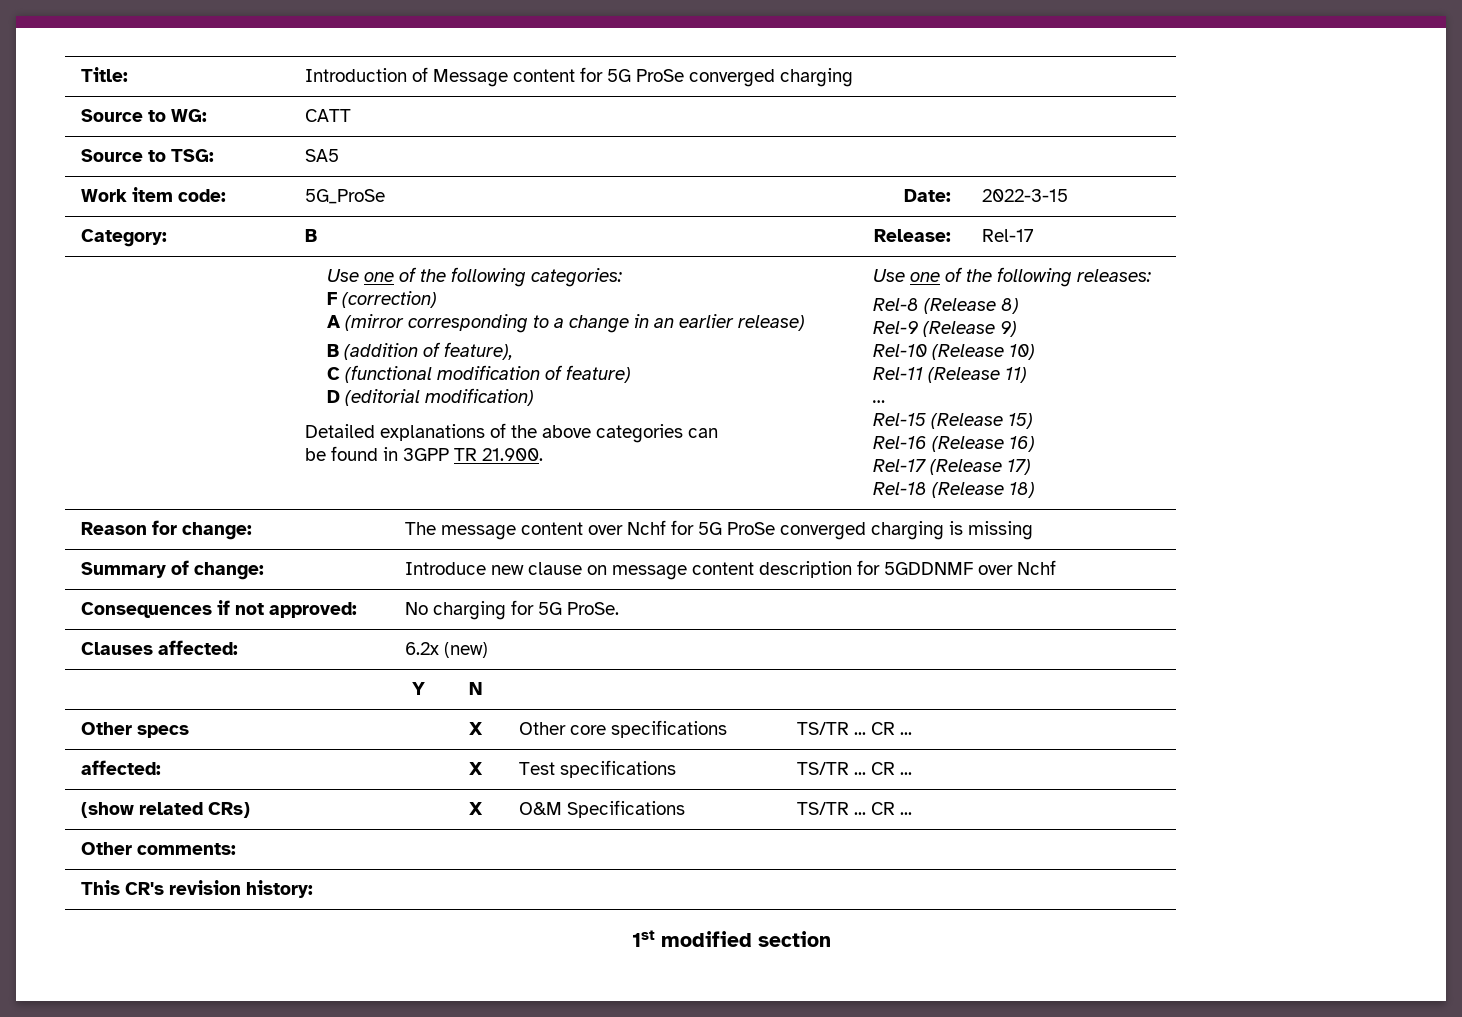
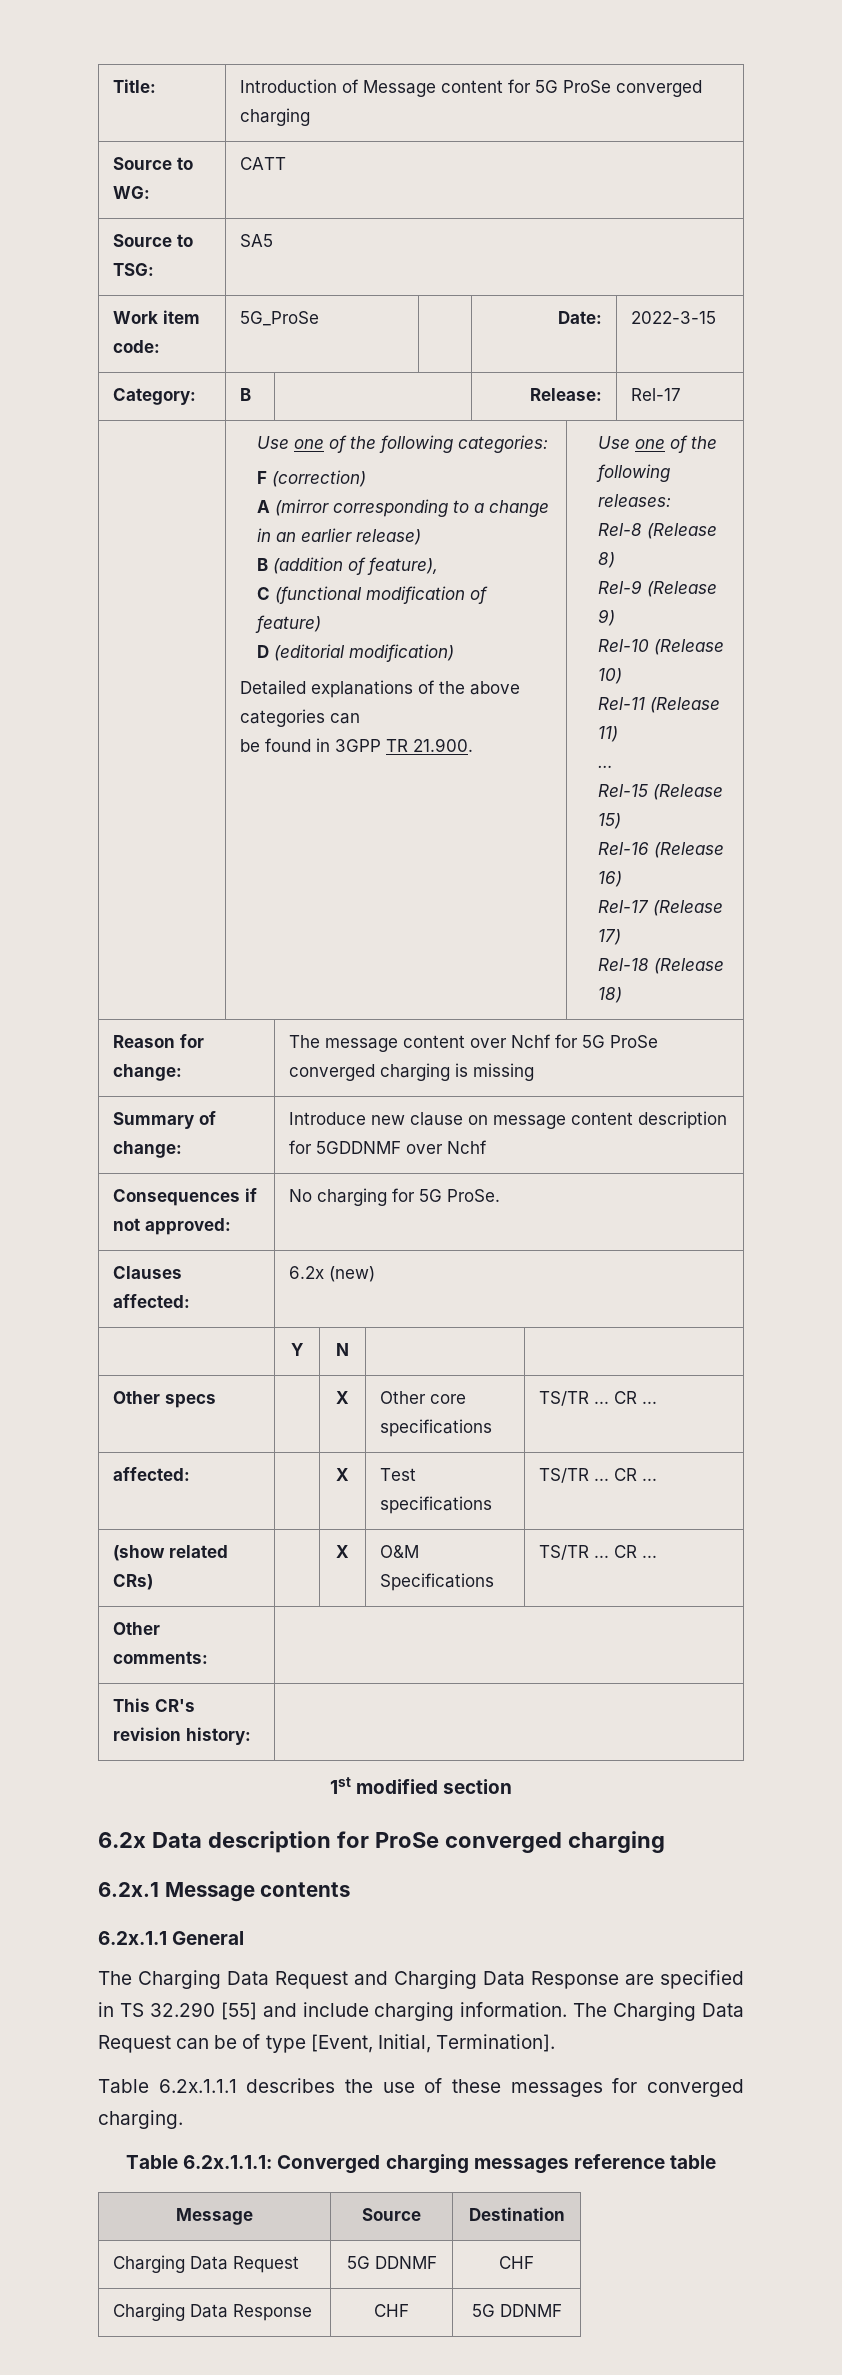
(831, 939) none -> [98,1831,665,1853] [98,1882,351,1902] [98,1931,245,1945] [98,1970,744,1989] [98,2002,744,2021] [98,2034,555,2053] [98,2078,745,2097] [98,2110,183,2129] [126,2154,716,2174] [176,2208,253,2225] [362,2208,421,2221] [468,2207,565,2221] [113,2255,300,2273] [346,2256,437,2269] [499,2256,534,2269] [113,2303,313,2321] [374,2304,409,2317] [471,2304,562,2317] // 6.2x Data description for ProSe converged charging // 6.2x.1 Message contents // 6.2x.1.1 General // The Charging Data Request and Charging Data Response are specified in TS 32.290 [55] and include charging information. The Charging Data Request can be of type [Event, Initial, Termination]. // Table 6.2x.1.1.1 describes the use of these messages for converged charging. // Table 6.2x.1.1.1: Converged charging messages reference table // Message | Source | Destination // Charging Data Request | 5G DDNMF | CHF // Charging Data Response | CHF | 5G DDNMF

